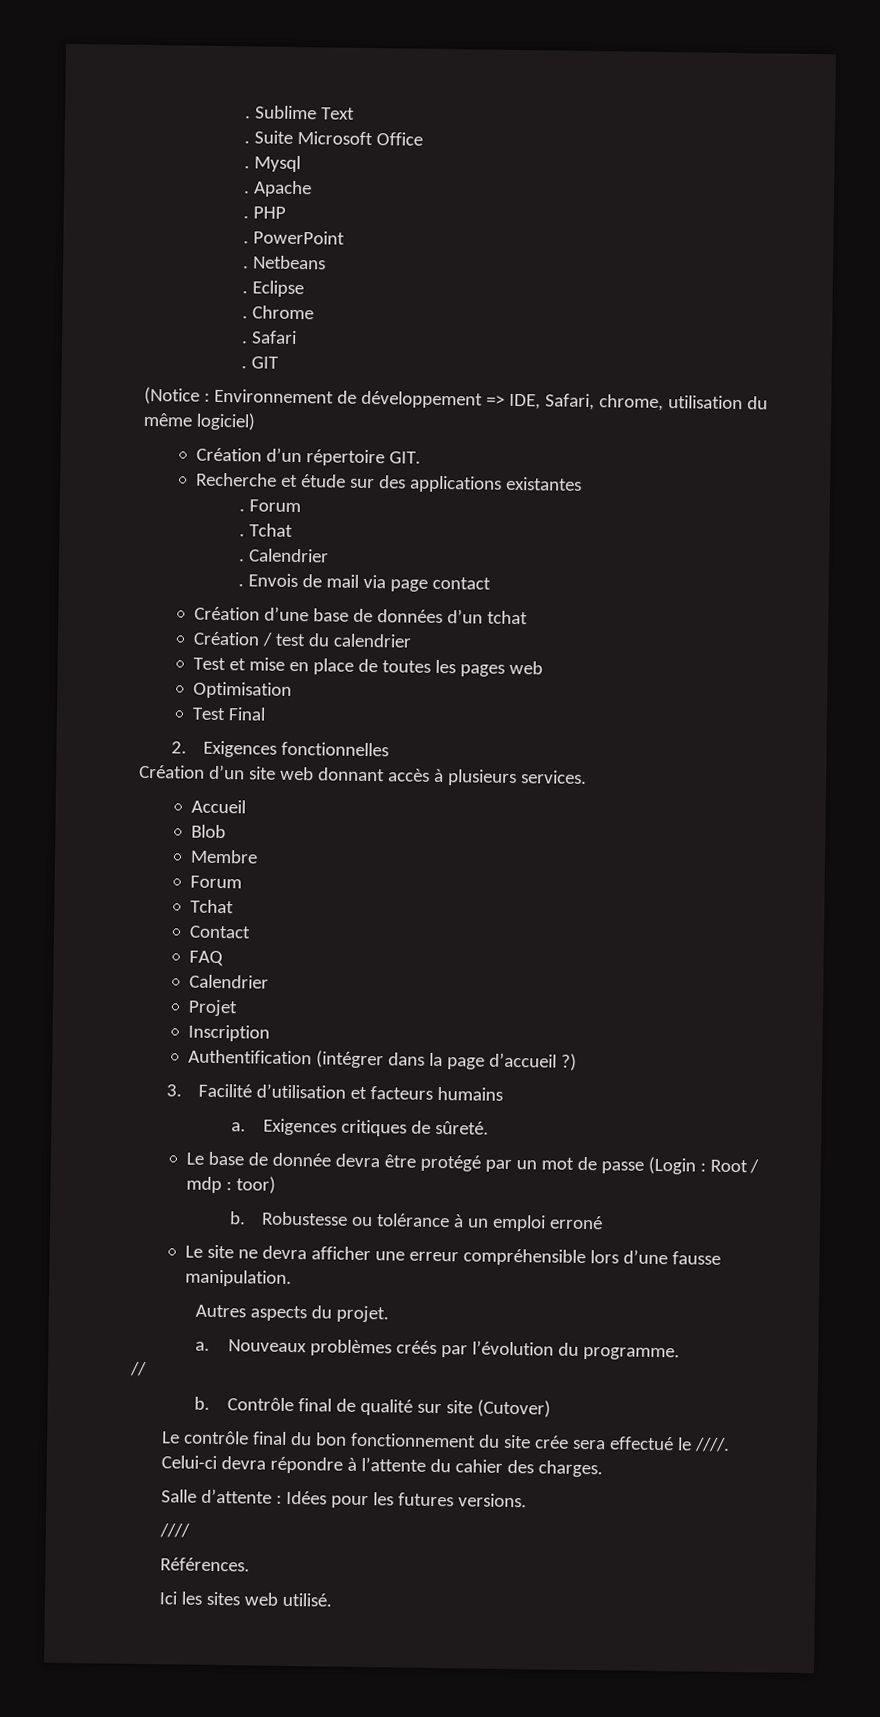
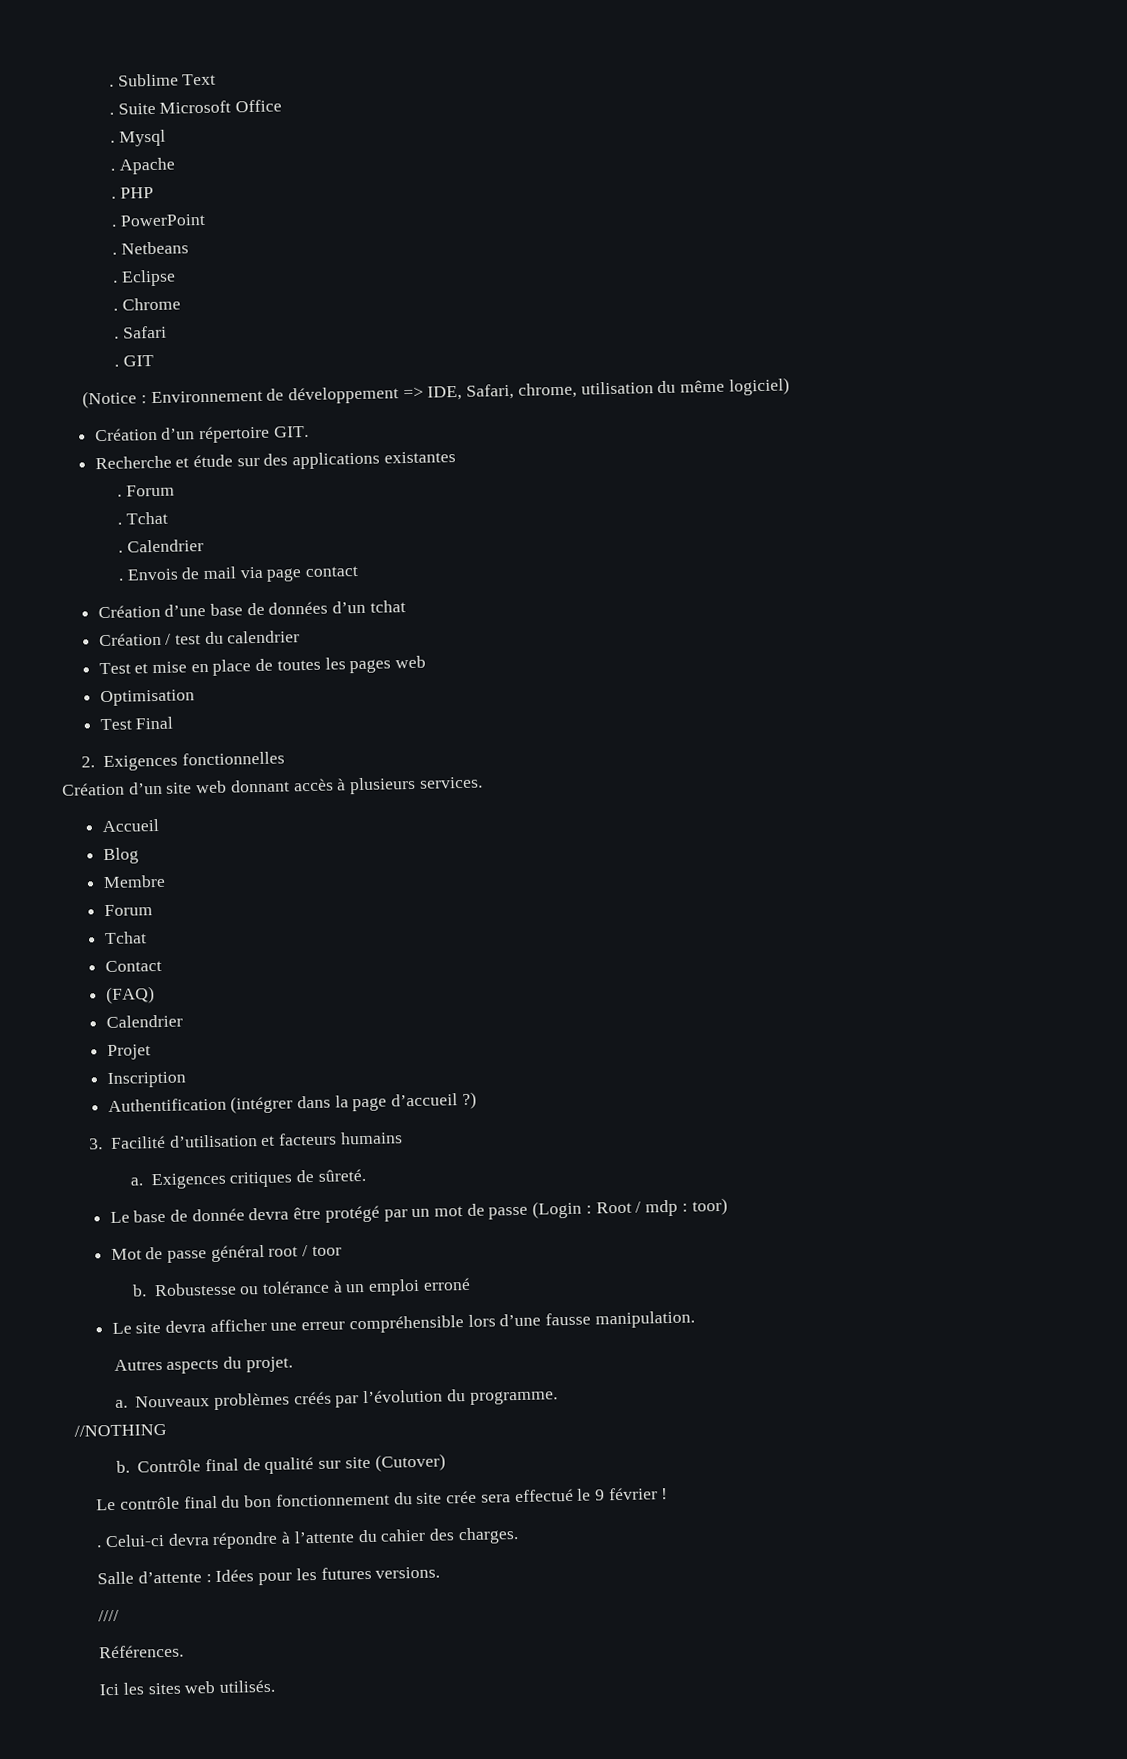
[190,824,226,839] Blob -> [102,847,139,865] Blog
[188,950,224,967] FAQ -> [105,986,155,1005] (FAQ)
(276, 1185) none -> [110,1244,342,1263] // Mot de passe général root / toor
[237,1249,258,1259] ne -> (162, 1328) none
[129,1361,147,1377] // -> [74,1423,167,1437] //NOTHING
[694,1437,731,1453] ////. -> [594,1487,669,1501] [97,1545,103,1548] 9 février ! // .
[282,1592,333,1607] utilisé. -> [219,1679,276,1693] utilisés.

